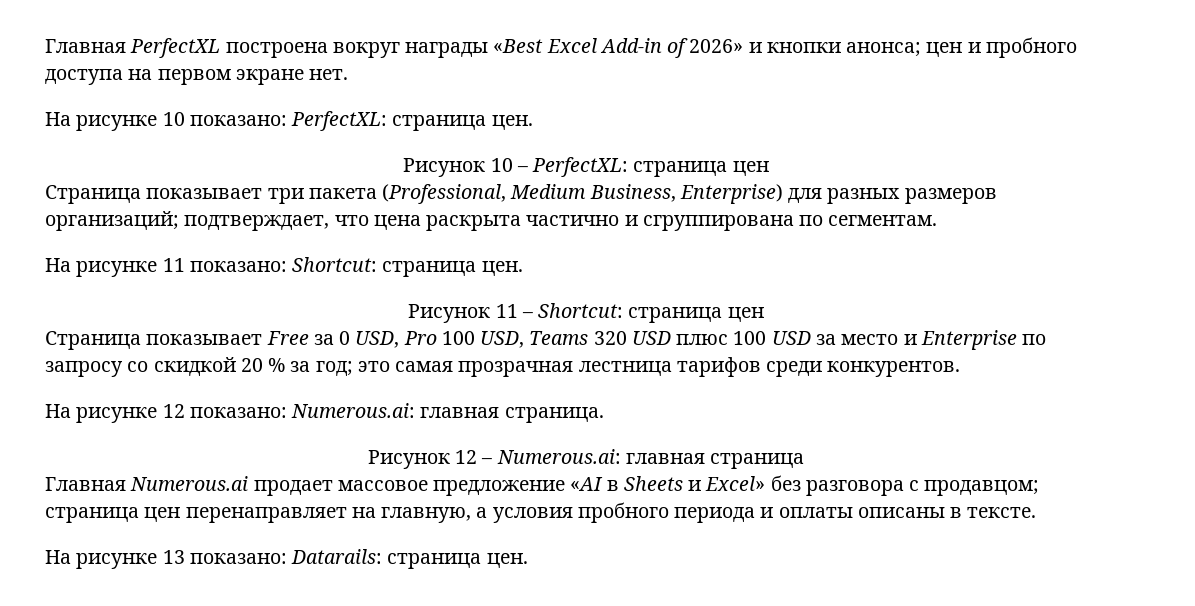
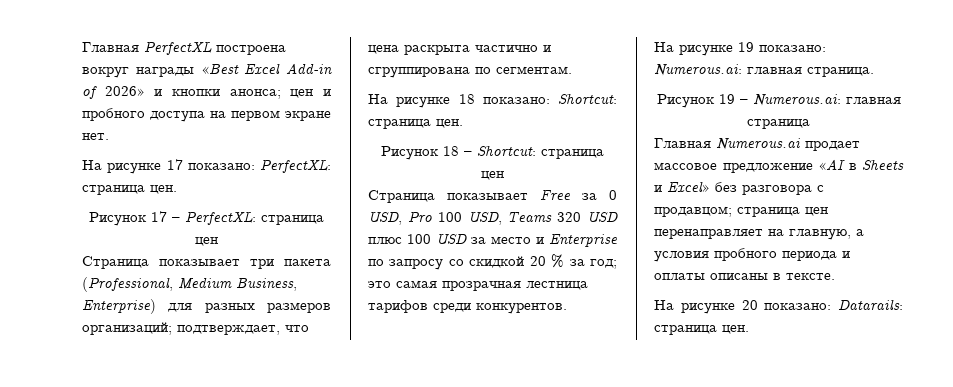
[162,112,185,126] 10 -> [166,159,183,170] 17
[490,158,513,172] 10 -> [151,211,167,222] 17
[162,258,185,272] 11 -> [458,94,475,104] 18
[495,304,518,318] 11 -> [443,146,459,156] 18
[162,404,185,418] 12 -> [738,42,754,52] 19
[455,450,478,464] 12 -> [718,94,735,104] 19
[162,550,185,564] 13 -> [741,300,758,310] 20

